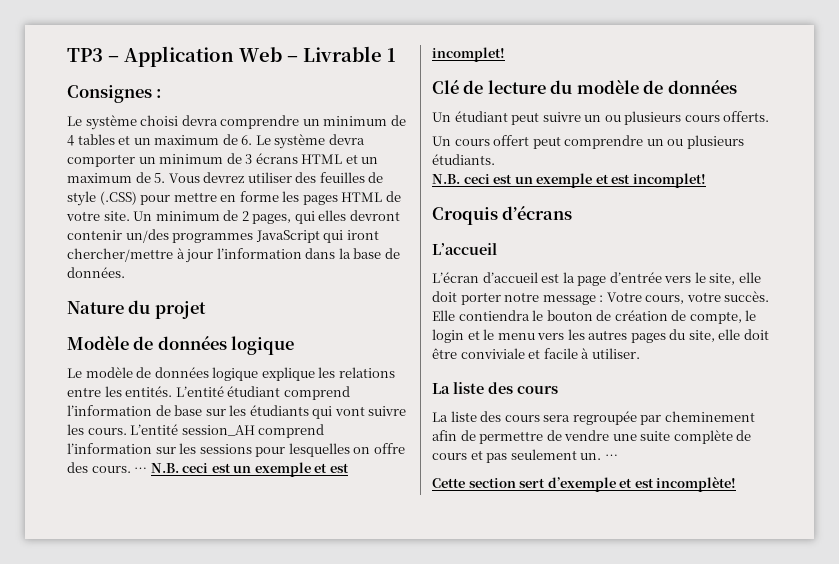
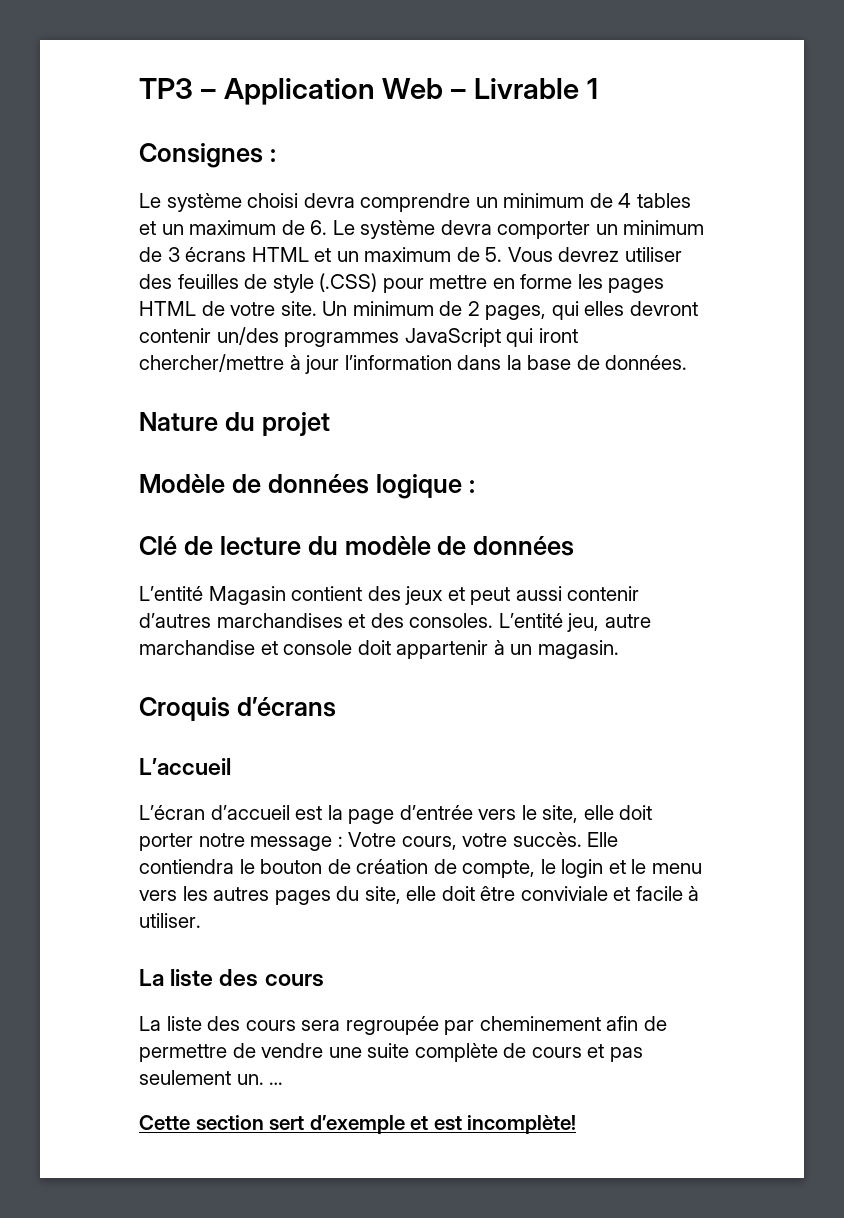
[67,367,395,381] [67,386,350,400] [67,405,407,419] [67,424,325,438] [67,443,405,457] [67,462,349,477] [432,47,505,62] // Le modèle de données logique explique les relations entre les entités. L’entité étudiant comprend l’information de base sur les étudiants qui vont suivre les cours. L’entité session_AH comprend l’information sur les sessions pour lesquelles on offre des cours. … N.B. ceci est un exemple et est incomplet! -> [468,480,475,493] :
[432,111,770,125] [432,135,744,149] [432,154,495,165] [432,173,706,188] Un étudiant peut suivre un ou plusieurs cours offerts. // Un cours offert peut comprendre un ou plusieurs étudiants. // N.B. ceci est un exemple et est incomplet! -> [139,586,640,605] [139,613,651,632] [139,640,619,659] L’entité Magasin contient des jeux et peut aussi contenir d’autres marchandises et des consoles. L’entité jeu, autre marchandise et console doit appartenir à un magasin.

